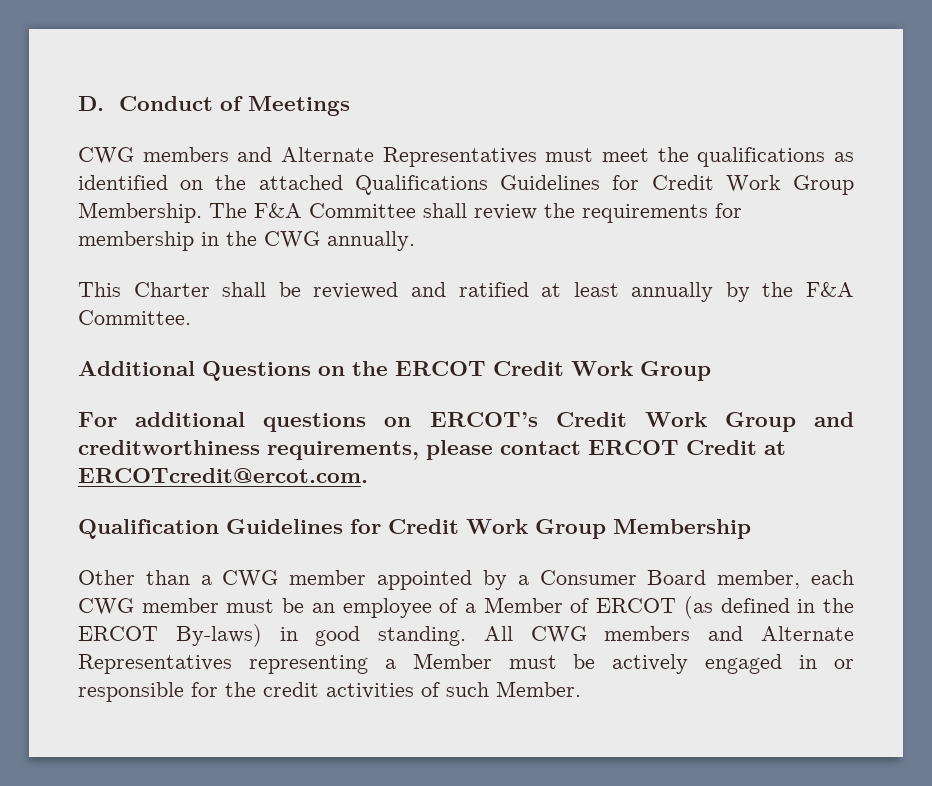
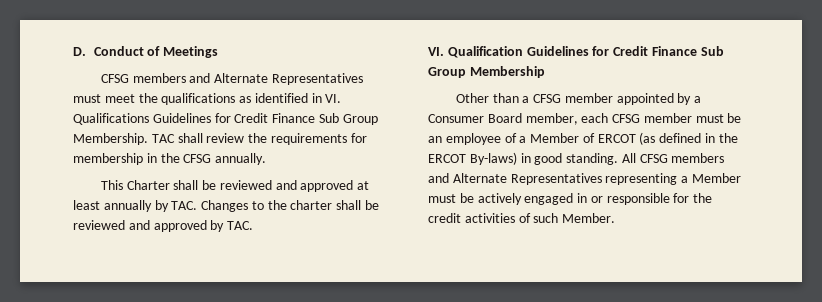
[78,147,134,164] CWG -> [100,74,129,83] CFSG
[180,175,343,190] on the attached -> [311,93,342,103] in VI.
[725,175,854,195] [78,202,416,223] Work Group Membership. The F&A Committee -> [272,113,378,125] [73,133,175,145] Finance Sub Group Membership. TAC
[264,231,320,248] CWG -> [183,154,212,163] CFSG
[458,282,529,297] ratified -> [300,180,354,192] approved
[762,282,855,297] [78,310,191,325] [78,361,711,381] [78,412,854,432] [78,440,786,460] [78,468,368,483] the F&A Committee. // Additional Questions on the ERCOT Credit Work Group // For additional questions on ERCOT’s Credit Work Group and creditworthiness requirements, please contact ERCOT Credit at ERCOTcredit@ercot.com. // -> [171,200,380,212] [73,220,254,232] [428,47,444,56] TAC. Changes to the charter shall be reviewed and approved by TAC. // VI.
[466,519,528,534] Work -> [651,46,724,56] Finance Sub
[222,570,279,587] CWG -> [533,94,562,103] CFSG
[78,598,134,615] CWG -> [612,114,641,123] CFSG
[530,626,587,643] CWG -> [639,154,668,163] CFSG

